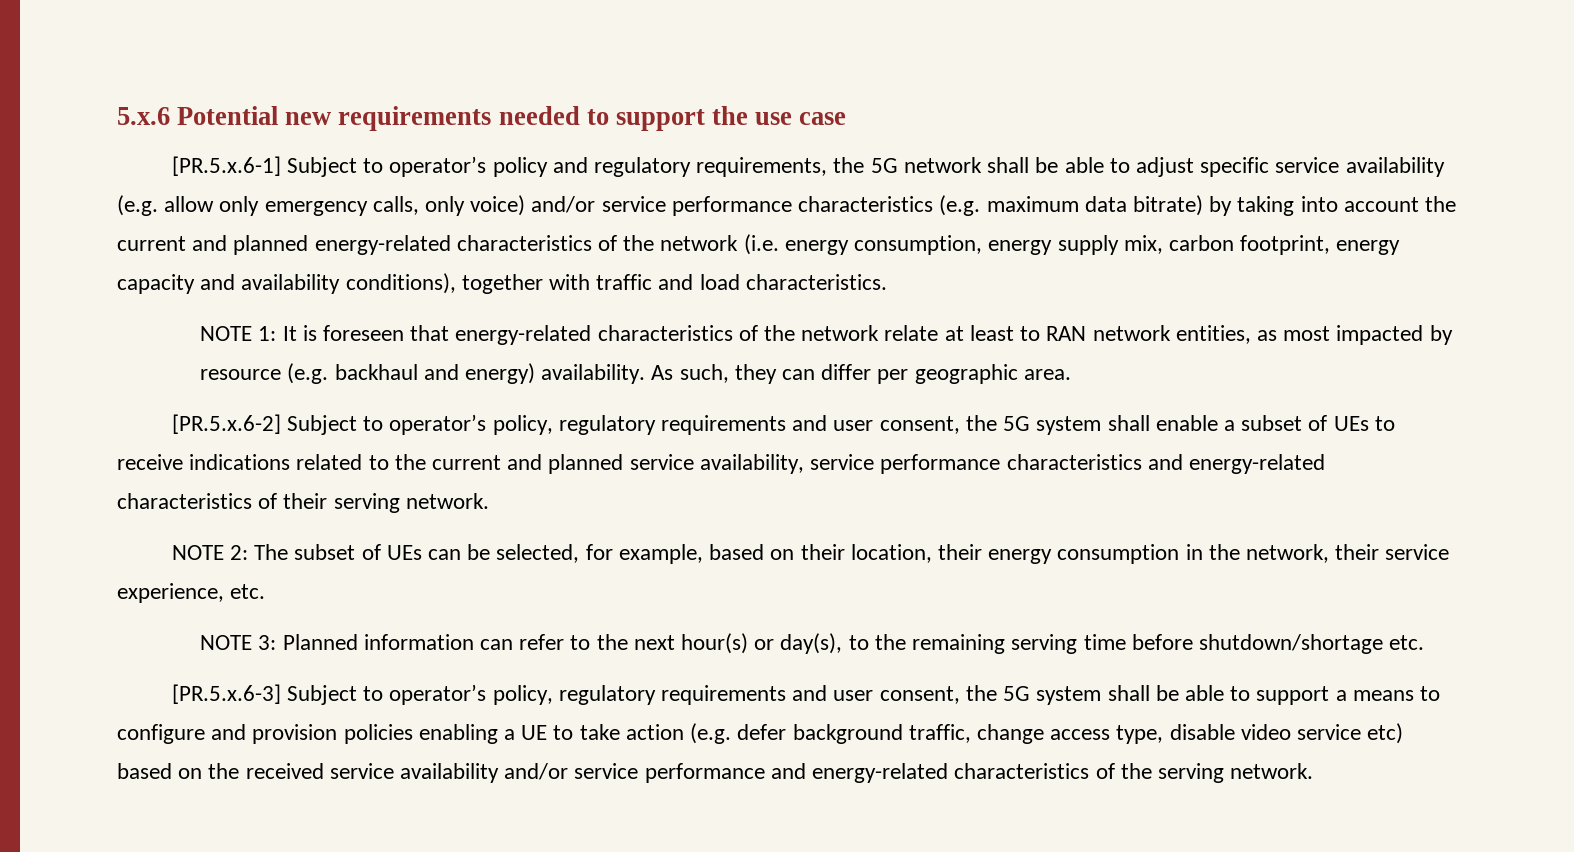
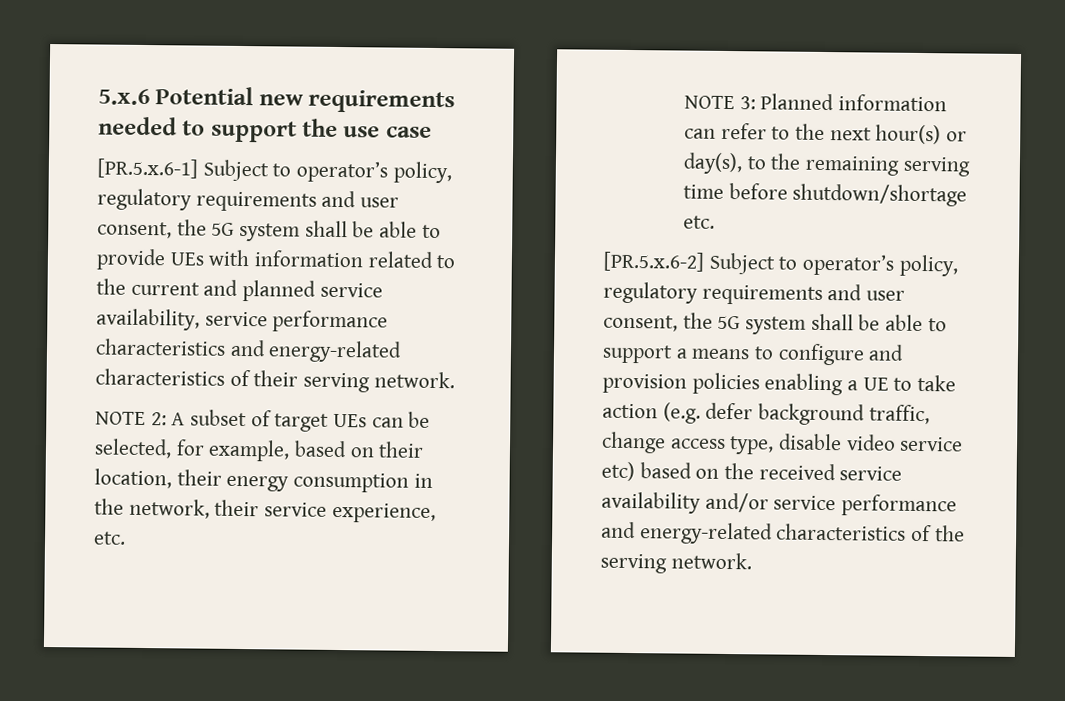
[492,157,1445,177] [117,195,1456,216] [117,234,1401,255] [117,273,887,294] [200,325,1453,345] [200,363,1071,384] [171,414,487,435] policy and regulatory requirements, the 5G network shall be able to adjust specific service availability (e.g. allow only emergency calls, only voice) and/or service performance characteristics (e.g. maximum data bitrate) by taking into account the current and planned energy-related characteristics of the network (i.e. energy consumption, energy supply mix, carbon footprint, energy capacity and availability conditions), together with traffic and load characteristics. // NOTE 1: It is foreseen that energy-related characteristics of the network relate at least to RAN network entities, as most impacted by resource (e.g. backhaul and energy) availability. As such, they can differ per geographic area. // [PR.5.x.6-2] Subject to operator’s -> (389, 171) none
[1155,415,1395,431] [117,454,291,470] enable a subset of UEs to receive indications -> [352,221,441,239] [96,248,365,271] be able to provide UEs with information
[254,544,381,560] The subset of -> [171,409,330,432] A subset of target
[171,684,281,704] [PR.5.x.6-3] -> [603,251,705,272] [PR.5.x.6-2]

